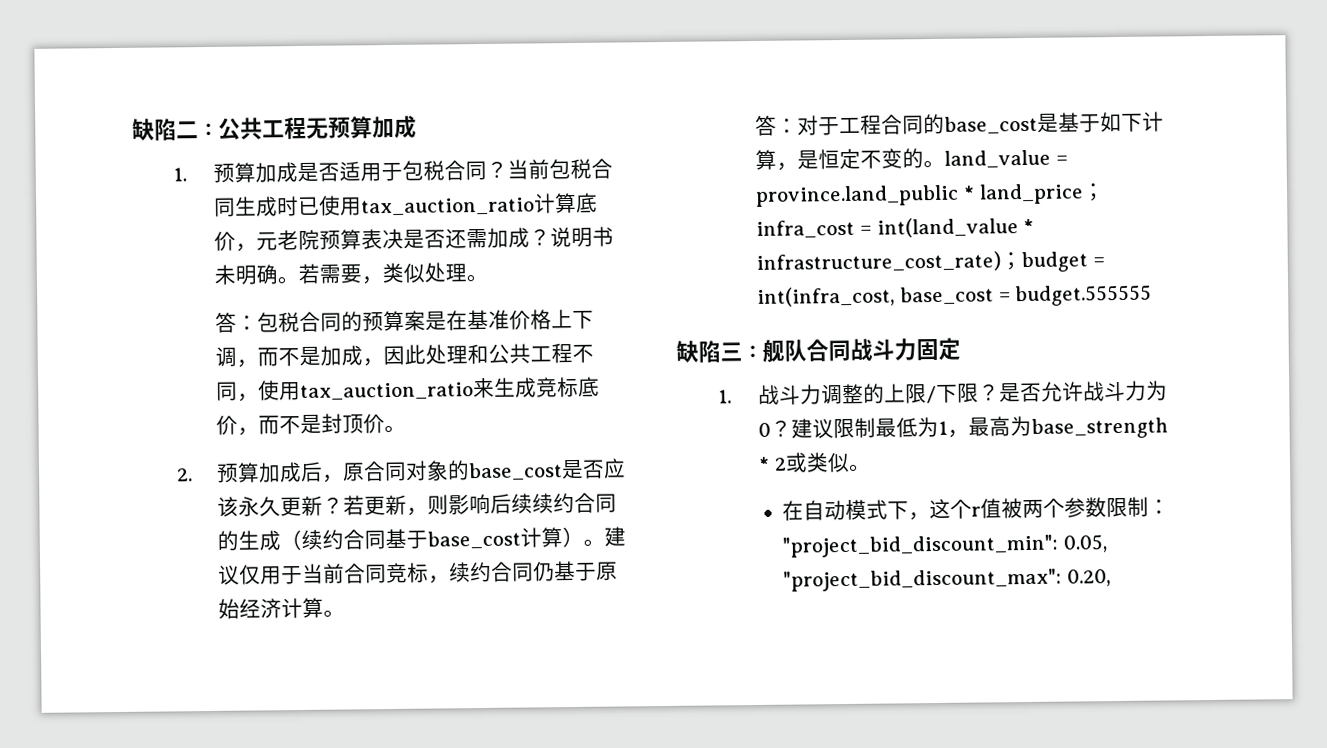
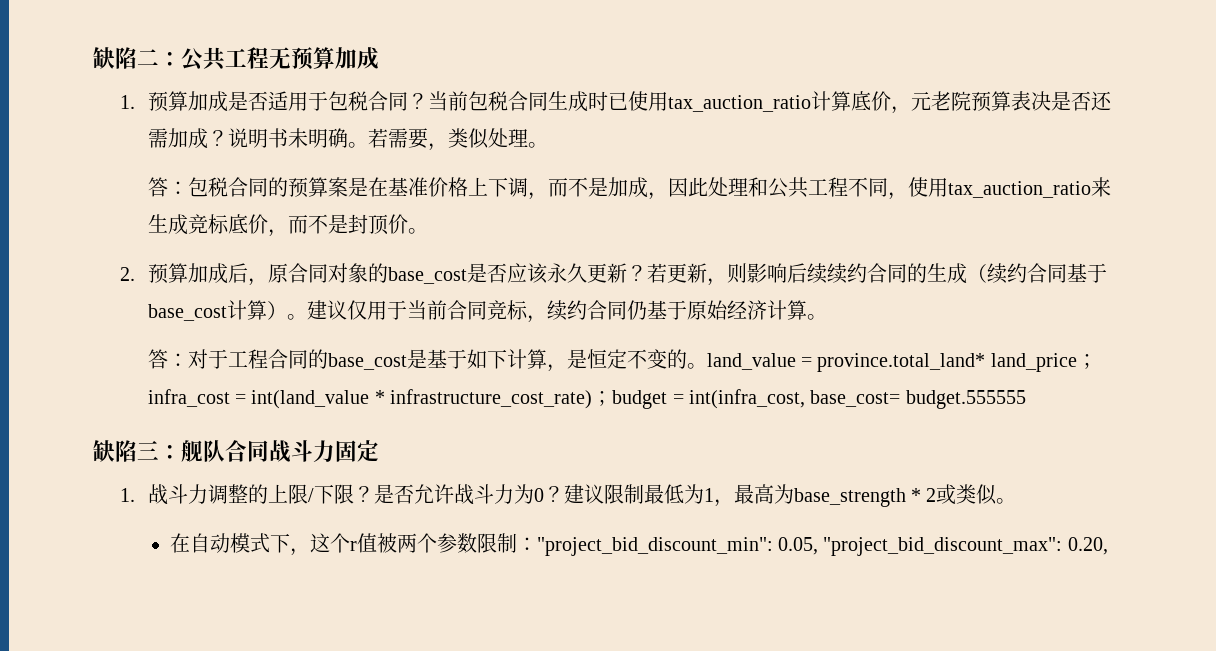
[755,184,975,207] province.land_public * -> [817,353,986,372] province.total_land*
[899,286,1011,306] base_cost = -> [810,390,901,407] base_cost=

